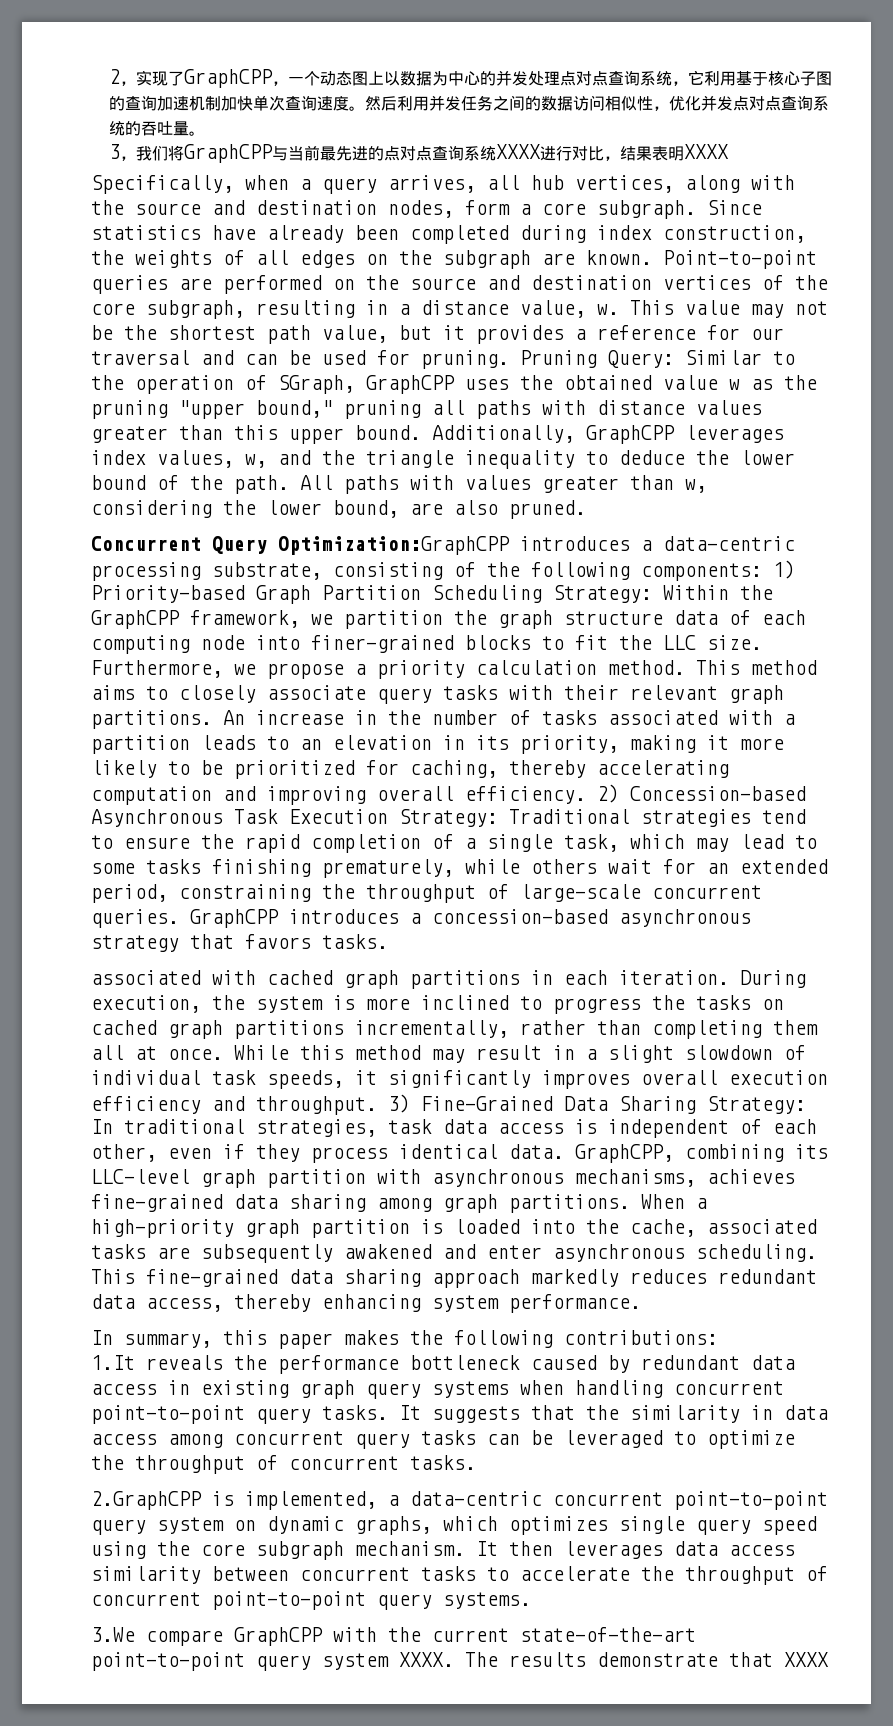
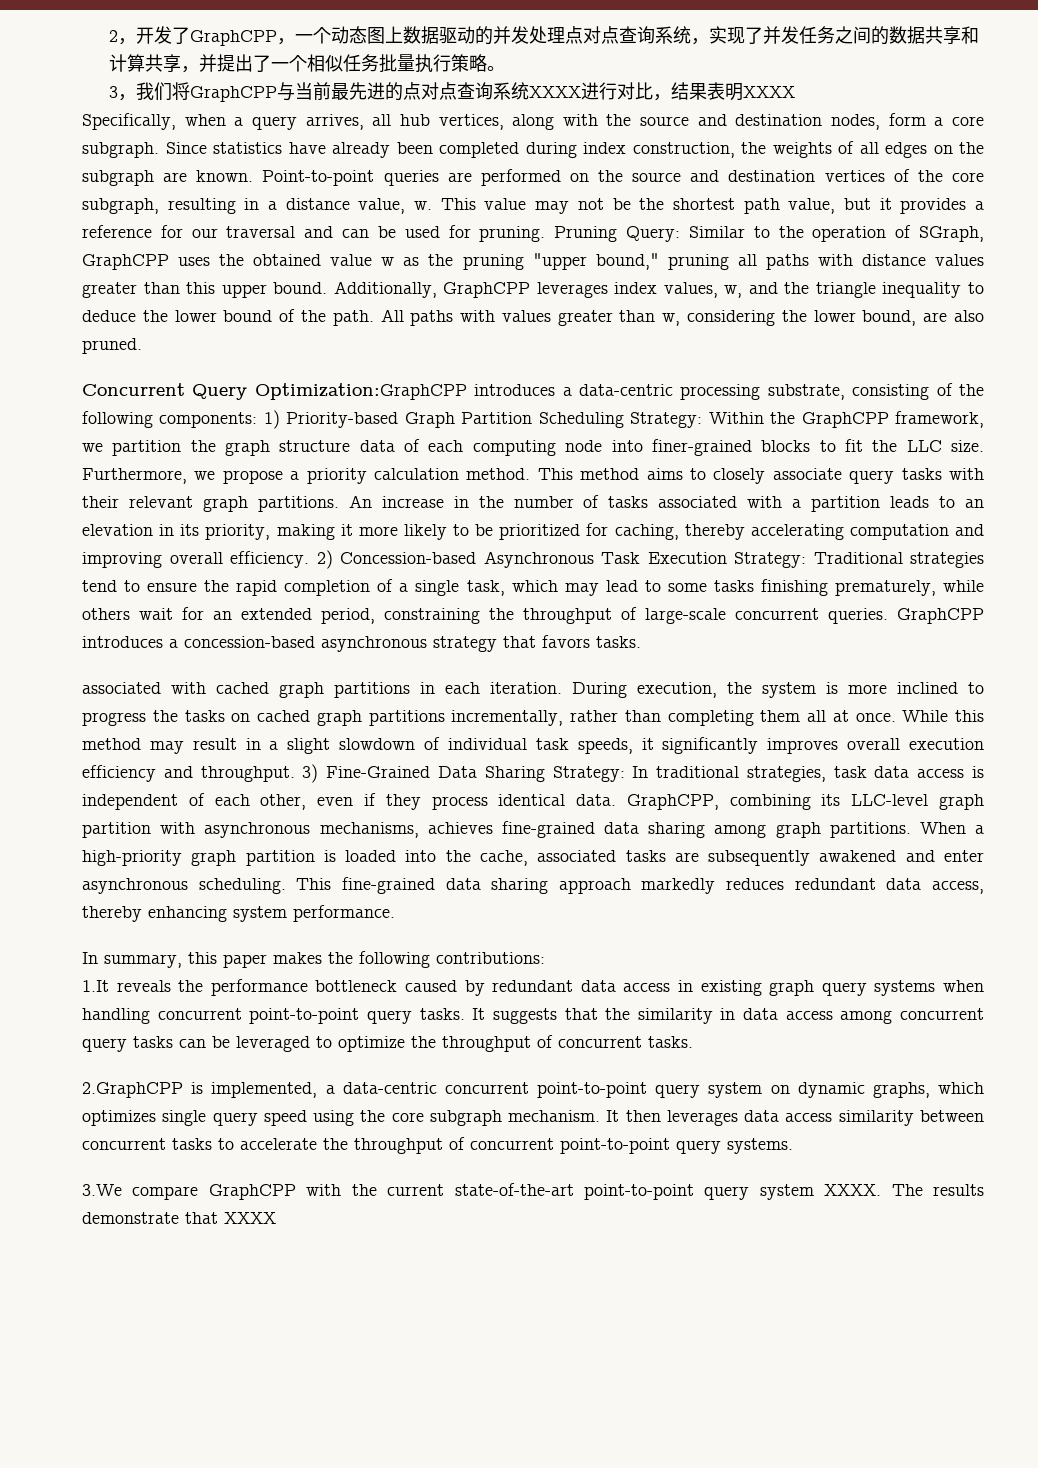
[135,70,168,86] 实现 -> [136,26,173,44] 开发
[383,71,480,86] 以数据为中心 -> [403,26,476,44] 数据驱动
[687,70,832,86] [108,95,429,111] 它利用基于核心子图的查询加速机制加快单次查询速度。然后利用 -> [709,26,764,44] 实现了
[572,95,829,111] [108,121,189,136] 访问相似性，优化并发点对点查询系统的吞吐量 -> [925,26,980,45] [109,54,488,73] 共享和计算共享，并提出了一个相似任务批量执行策略

